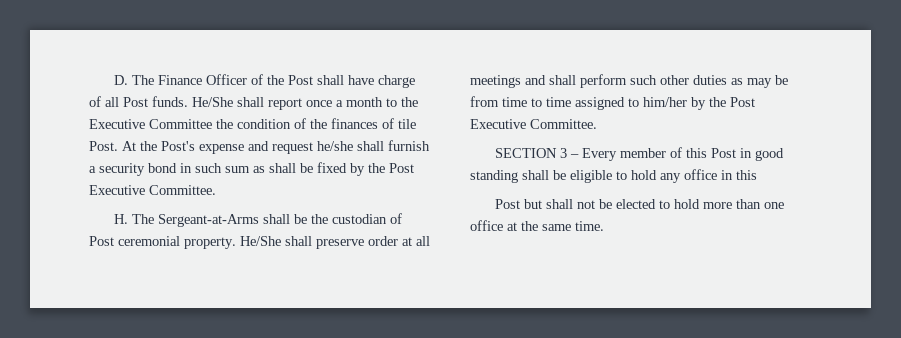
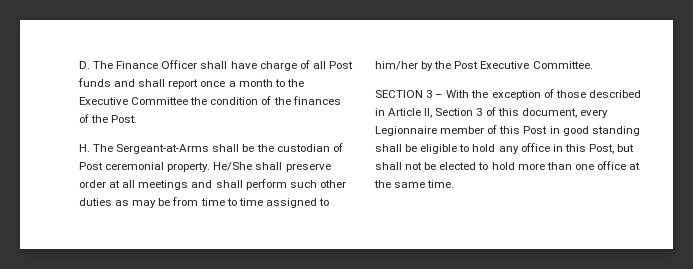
[251,74,314,85] of the Post -> (198, 64) none
[152,96,233,107] funds. He/She -> [78,78,136,87] funds and
[398,119,416,129] tile -> [91,115,109,123] the
[122,140,430,154] [89,162,414,176] [89,185,216,195] At the Post's expense and request he/she shall furnish a security bond in such sum as shall be fixed by the Post Executive Committee. -> (138, 119) none
[582,148,618,161] Every -> [446,89,641,100] [375,107,608,118] [375,126,437,136] With the exception of those described in Article II, Section 3 of this document, every Legionnaire
[495,199,521,209] // Post -> [588,144,614,154] Post,

